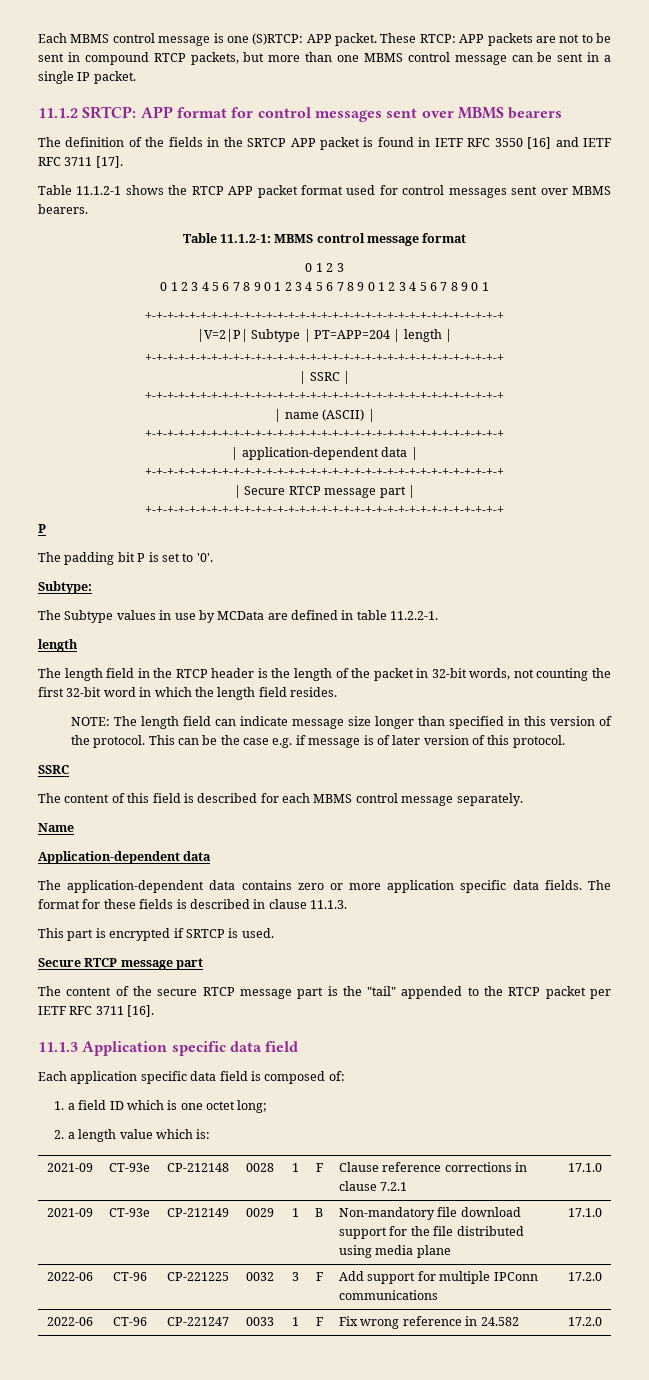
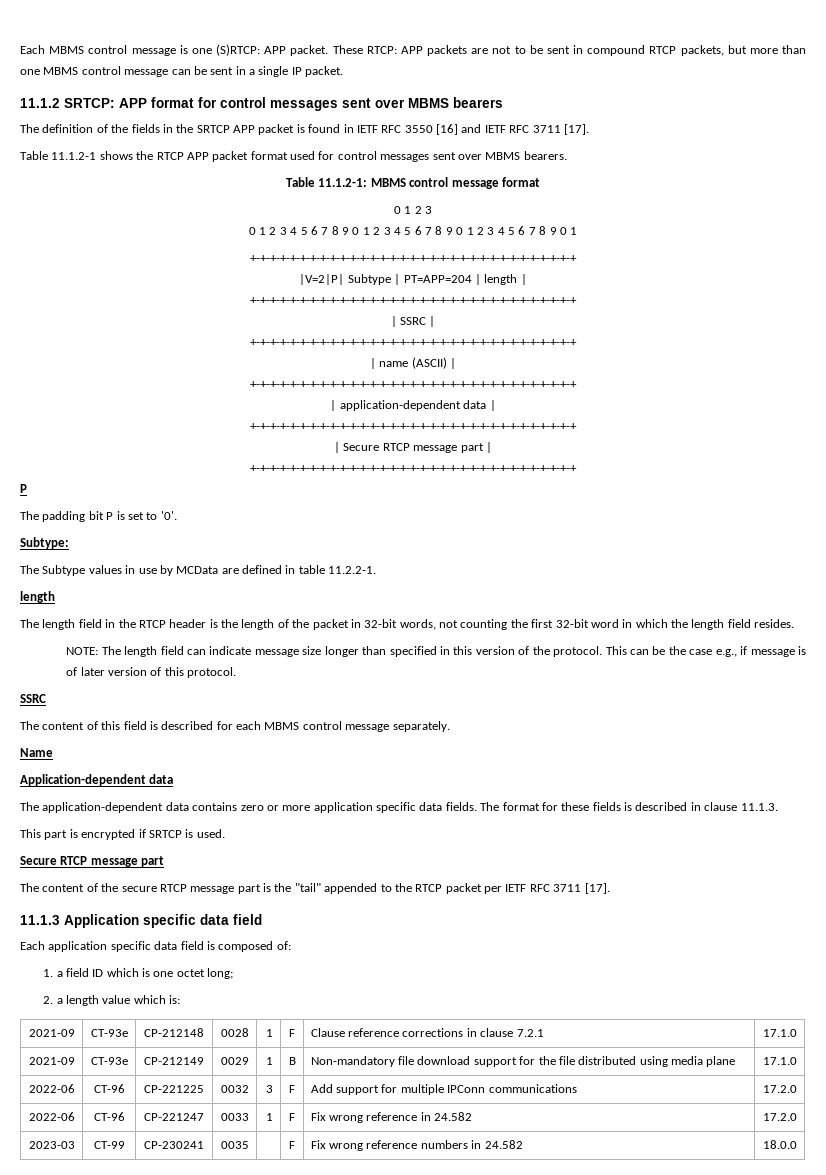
[272,738,293,748] e.g. -> [715,649,737,657] e.g.,
[127,1005,155,1017] [16]. -> [584,883,610,894] [17].
(602, 1321) none -> [28,1141,75,1149] [93,1141,125,1149] [144,1141,204,1149] [220,1141,249,1149] [289,1141,295,1149] [310,1140,523,1151] [762,1140,797,1149] // 2023-03 | CT-99 | CP-230241 | 0035 | | F | Fix wrong reference numbers in 24.582 | 18.0.0

